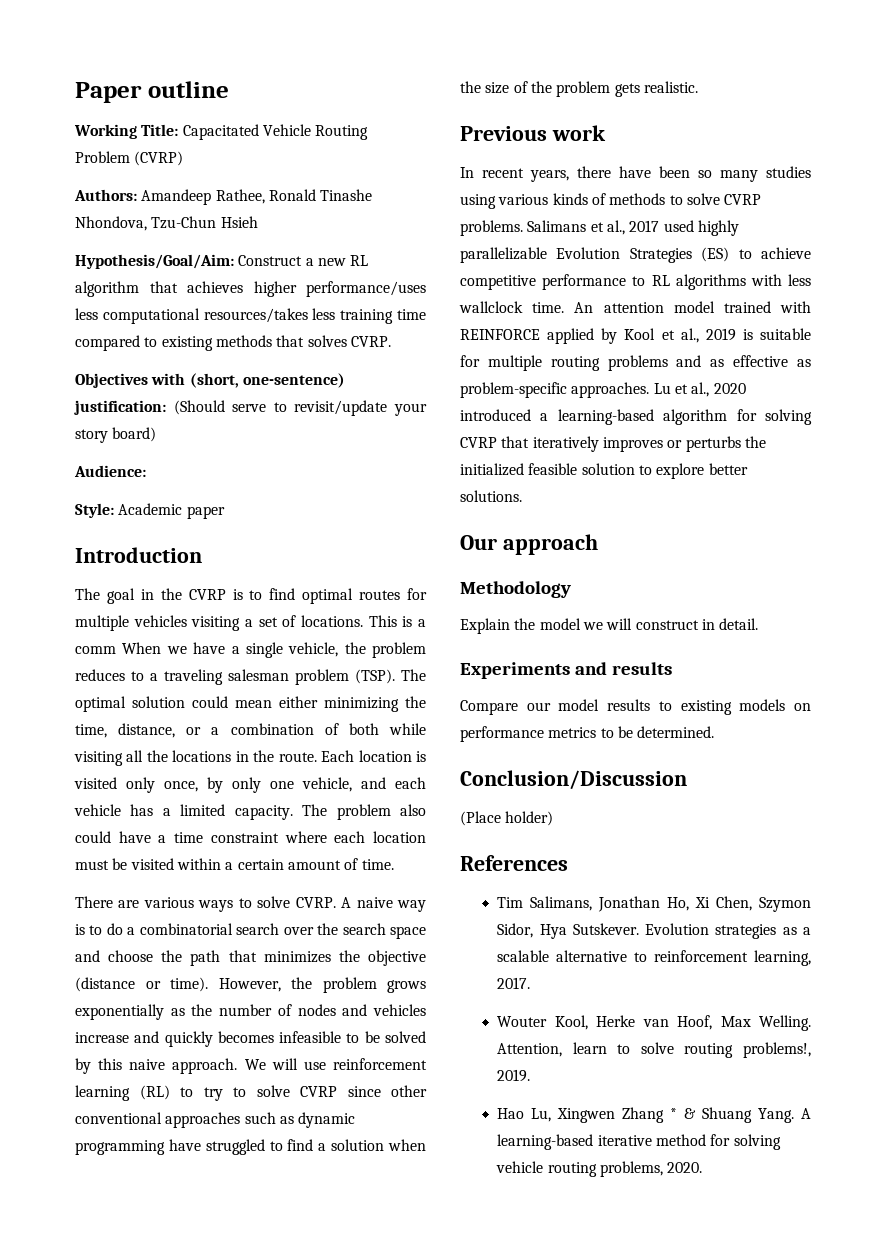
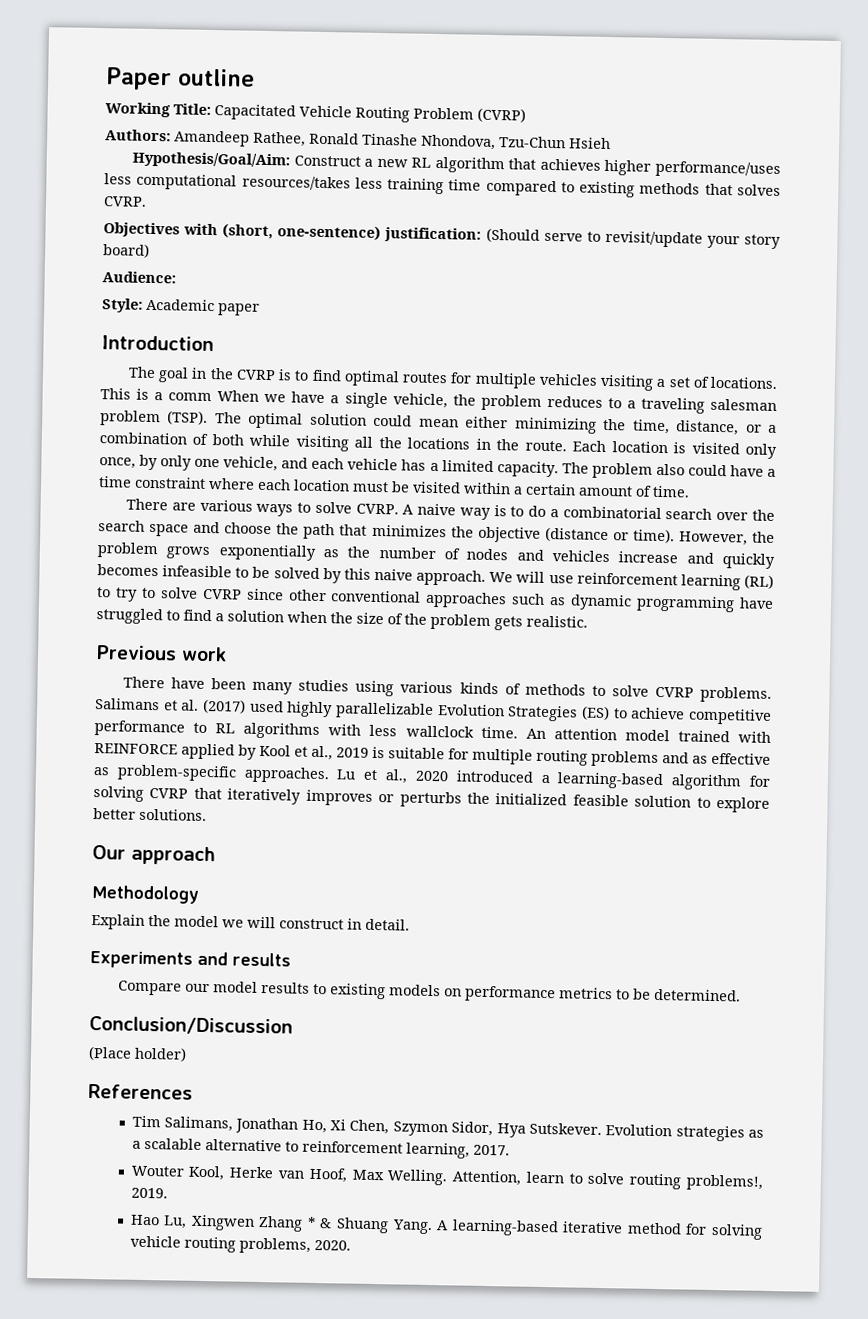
[460,166,611,182] In recent years, there -> [123,676,166,689] There
[698,170,712,178] so -> (247, 684) none
[606,220,660,235] al., 2017 -> [181,698,246,714] al. (2017)

